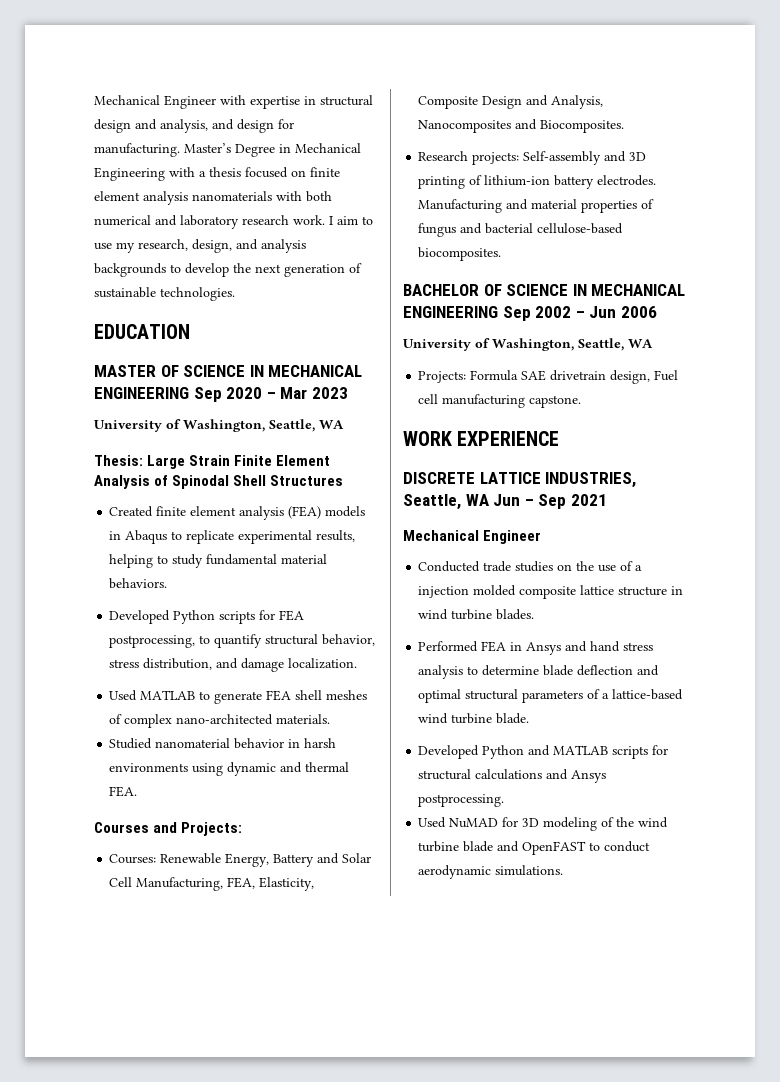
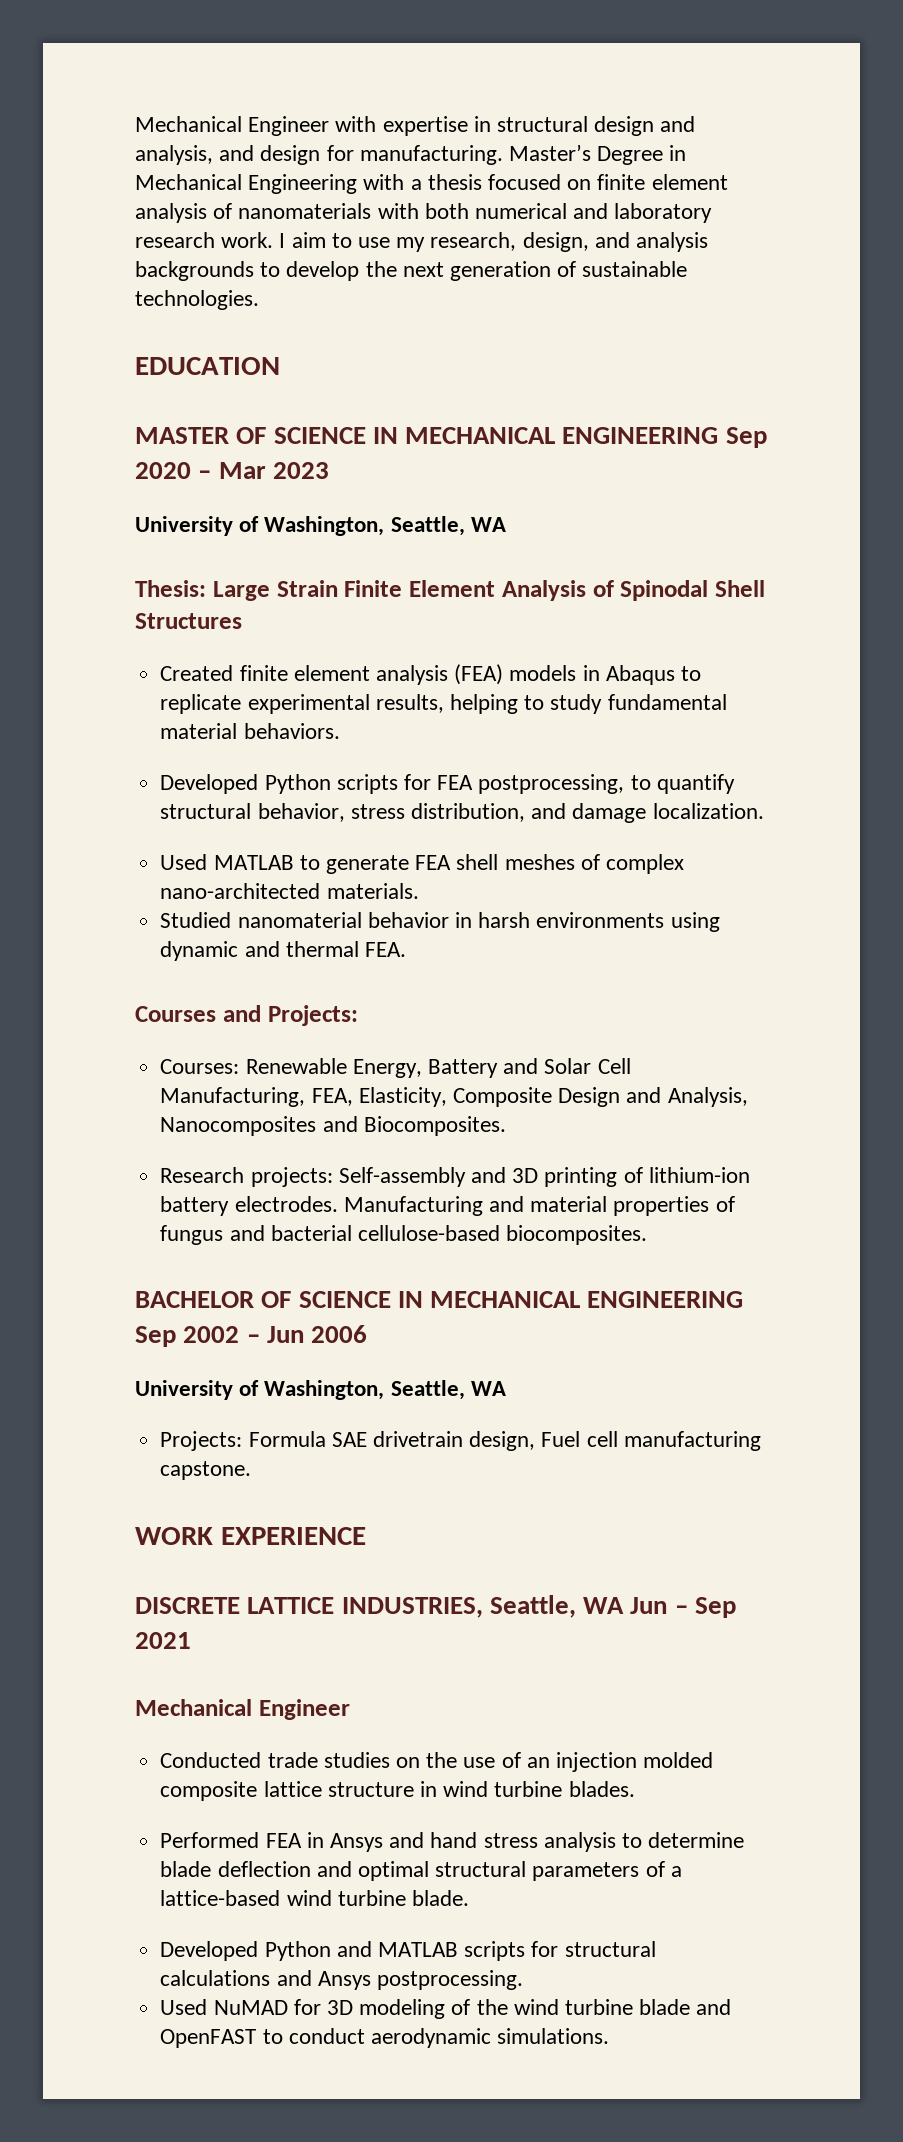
(188, 198) none -> [213,203,233,219] of
[635,565,643,571] a -> [526,1757,550,1768] an

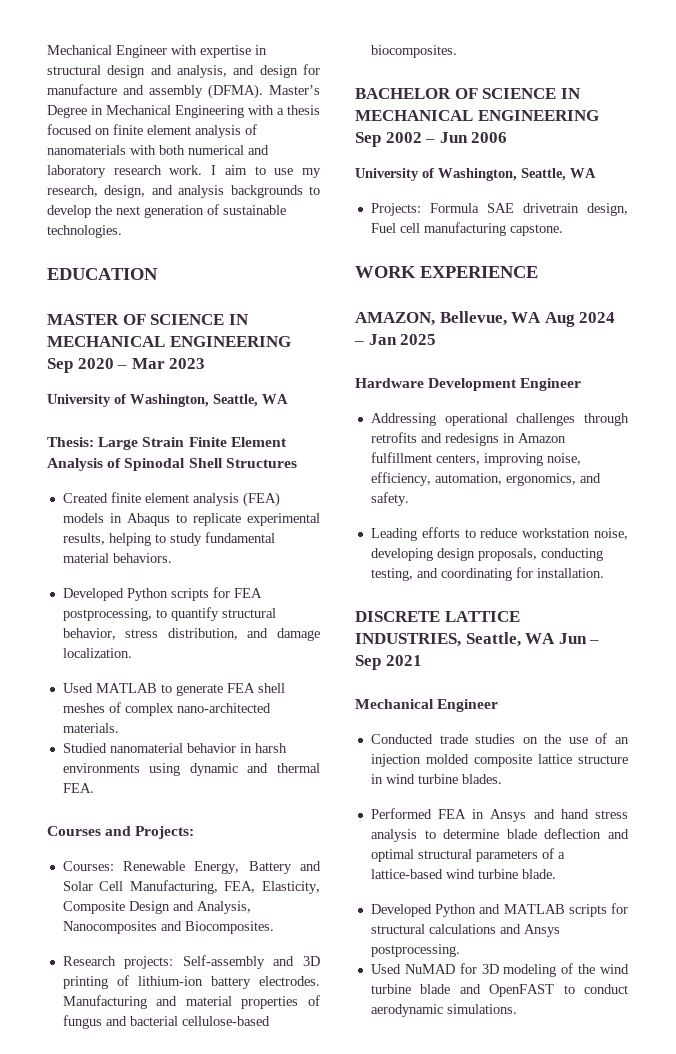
[359,145,503,165] manufacturing. -> [47,84,263,99] manufacture and assembly (DFMA).
(366, 1536) none -> [355,311,616,327] [354,334,437,345] [355,378,582,391] [370,413,629,426] [370,432,566,446] [370,452,581,466] [370,472,601,486] [370,492,409,506] [370,527,628,541] [370,548,603,561] [370,567,604,581] // AMAZON, Bellevue, WA Aug 2024 – Jan 2025 // Hardware Development Engineer // Addressing operational challenges through retrofits and redesigns in Amazon fulfillment centers, improving noise, efficiency, automation, ergonomics, and safety. // Leading efforts to reduce workstation noise, developing design proposals, conducting testing, and coordinating for installation.

